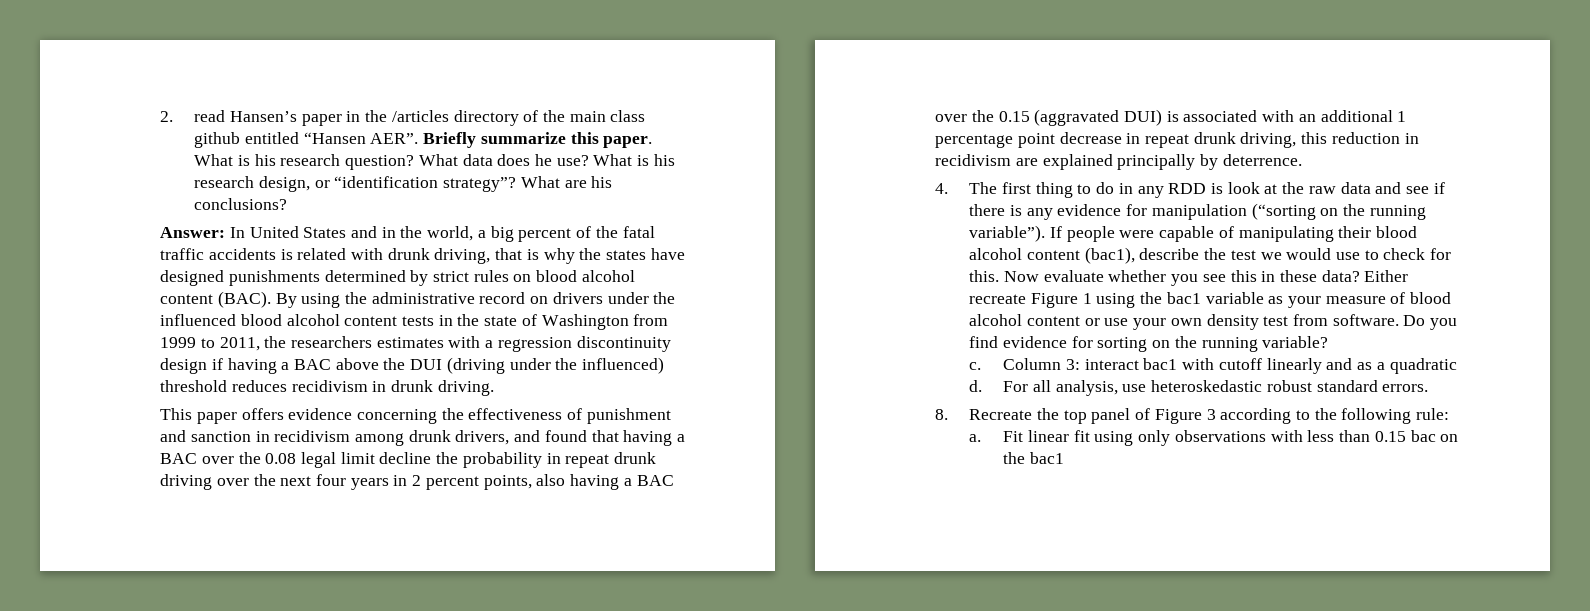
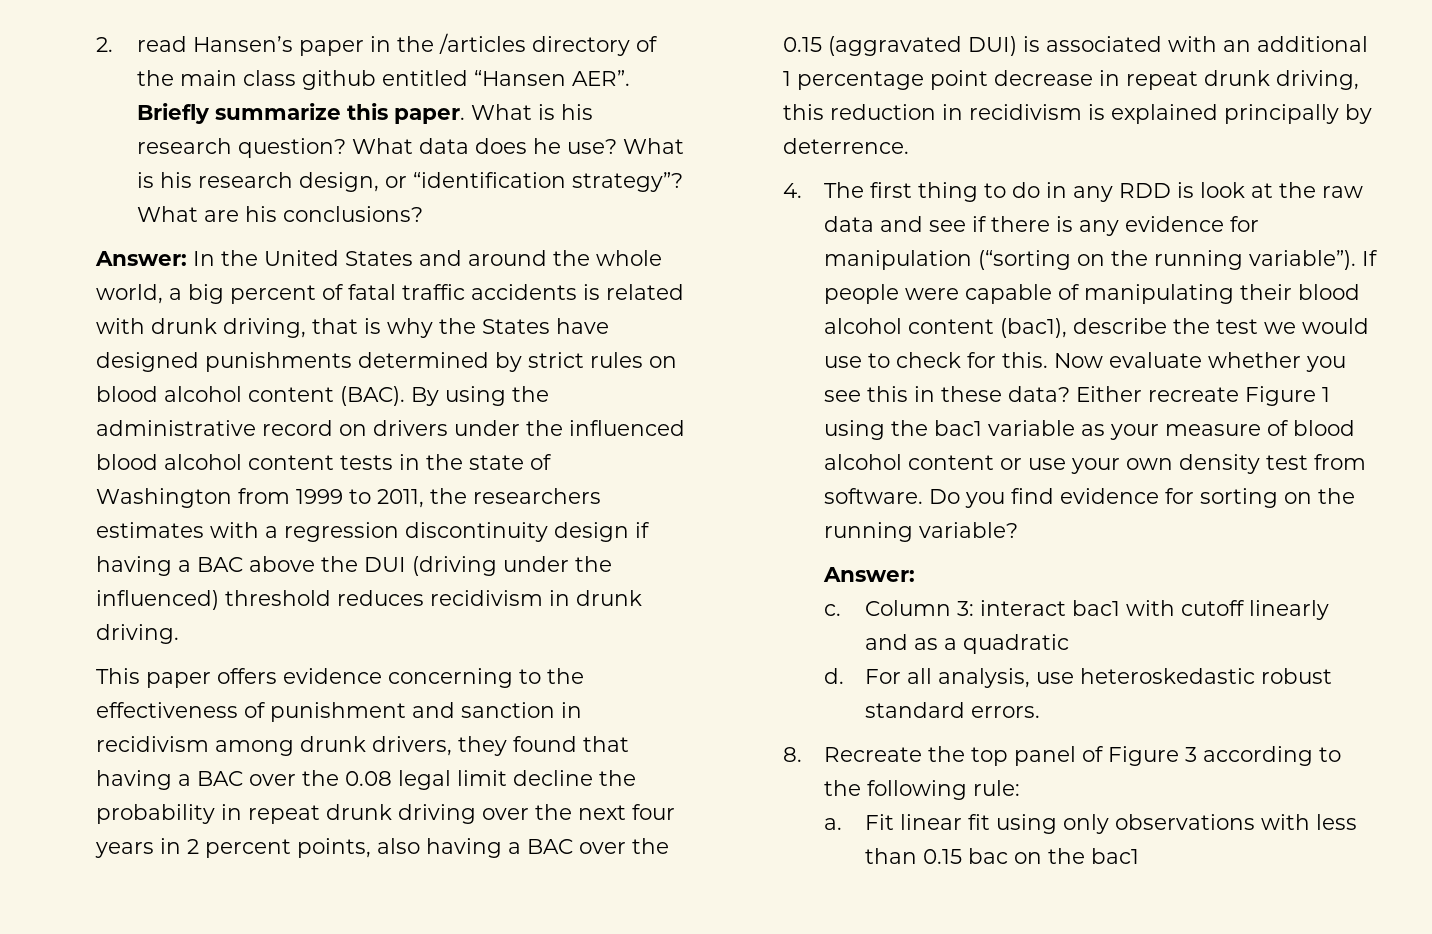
(245, 232) none -> [220,250,258,266] the
[381,226,423,238] in the -> [467,250,662,266] around the whole
[595,226,618,238] the -> (344, 292) none
[606,250,647,260] states -> [481,319,550,334] States
(437, 416) none -> [518,669,541,684] to
[514,430,541,442] and -> [457,736,507,756] they
[1015,158,1038,166] are -> [1087,104,1105,120] is
(1329, 342) none -> [822,567,915,582] // Answer:

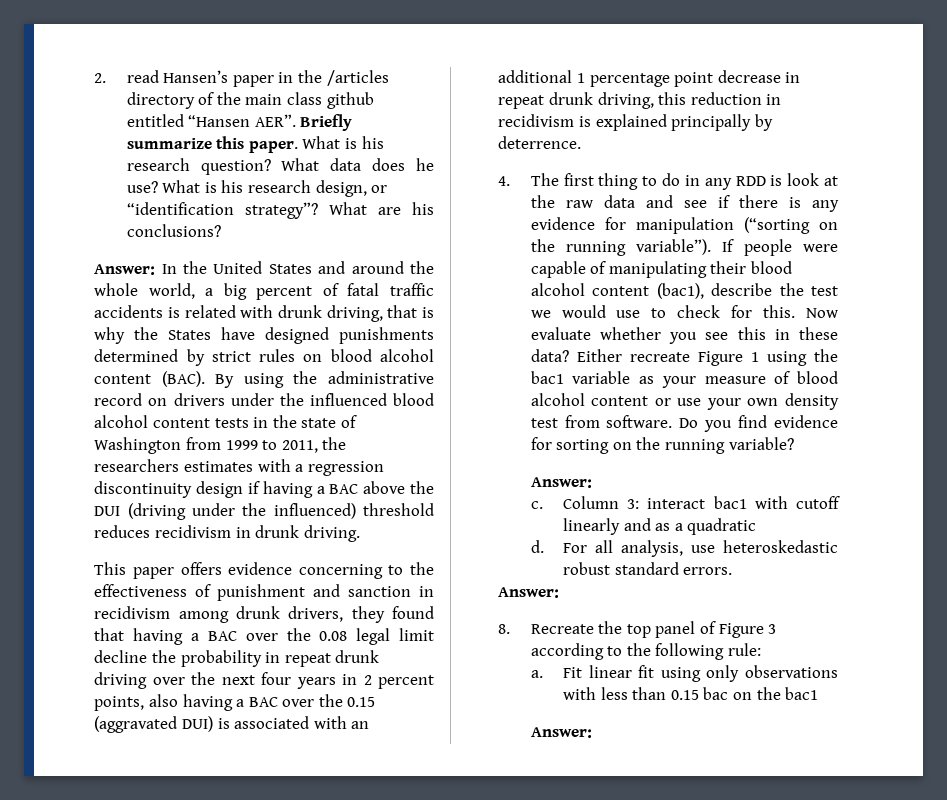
(1040, 712) none -> [498,587,560,598] // Answer:
(1139, 856) none -> [530,727,592,738] // Answer:

